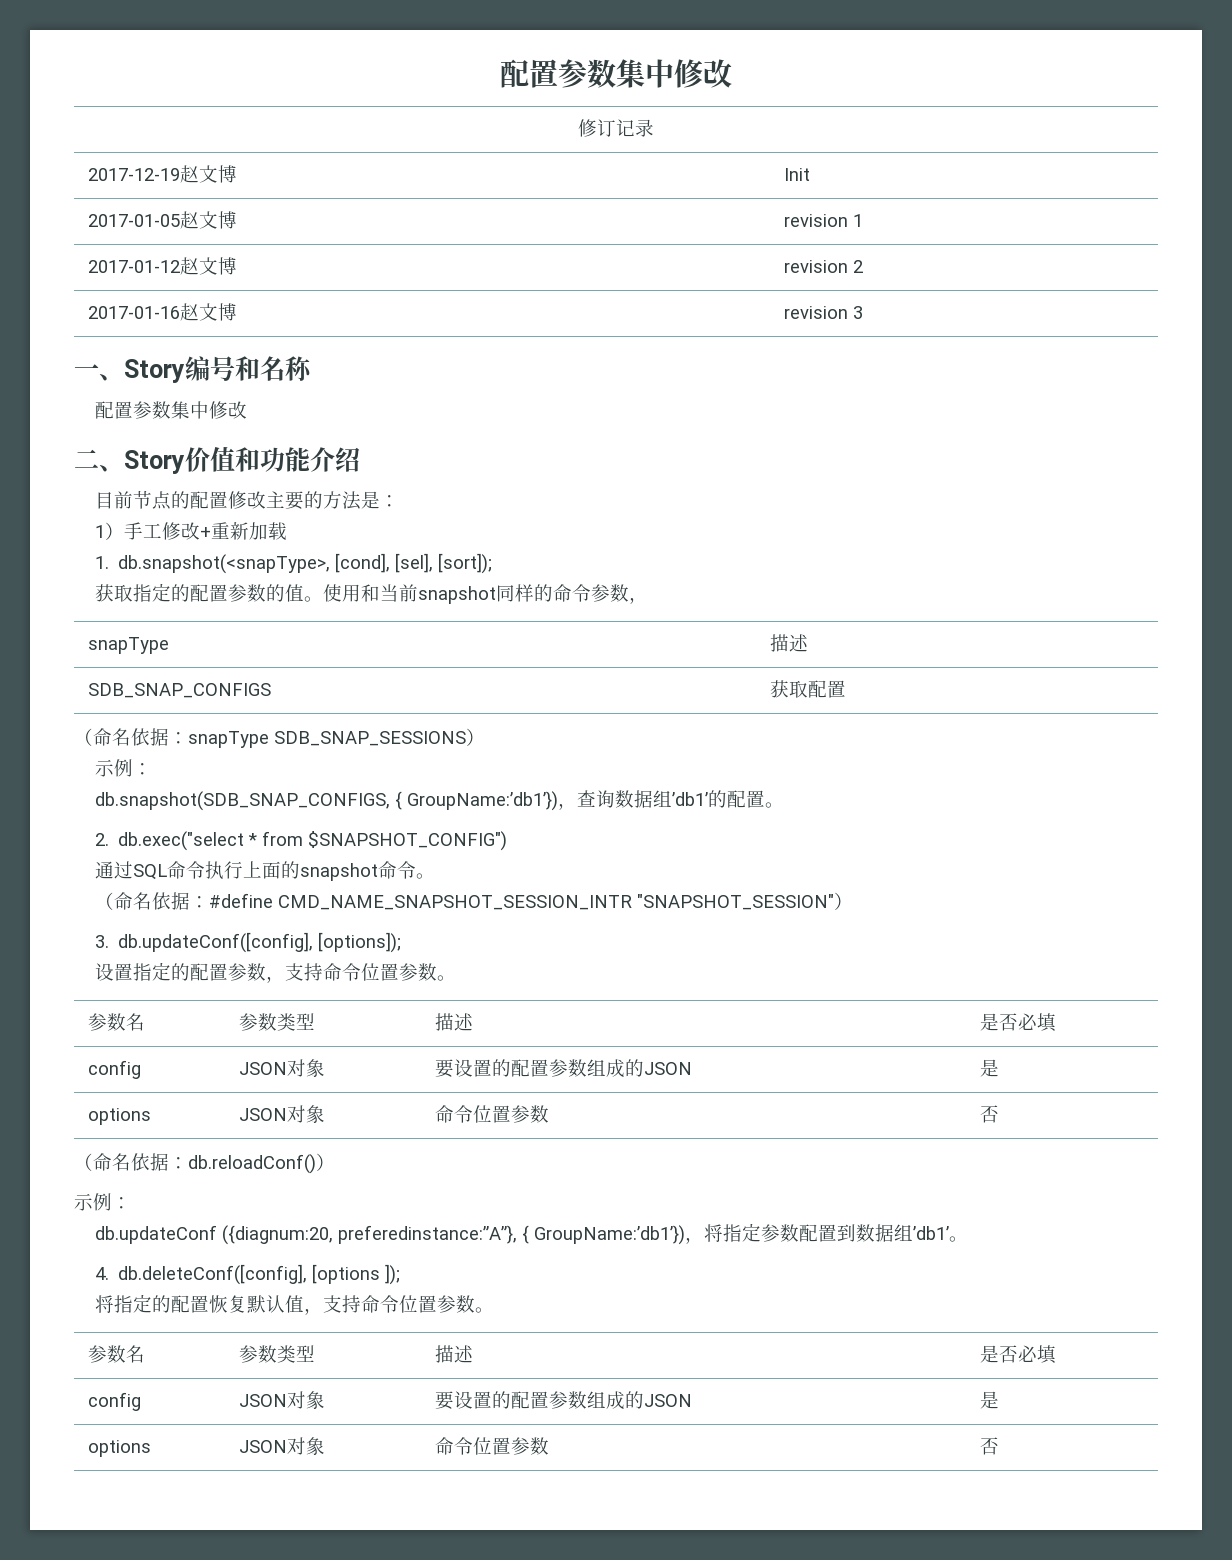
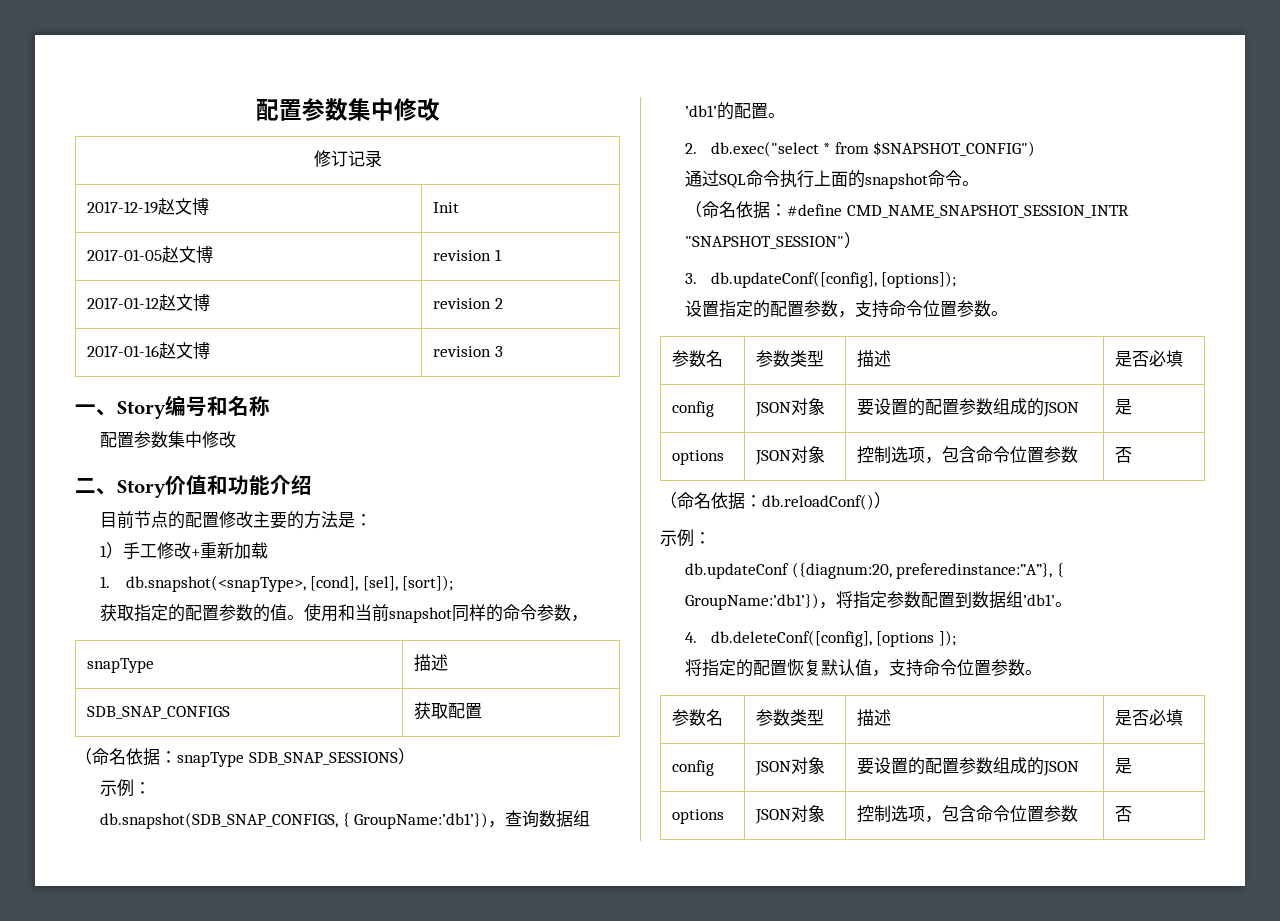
(326, 1114) none -> [856,446,976,464] 控制选项，包含
(326, 1446) none -> [856,805,976,823] 控制选项，包含

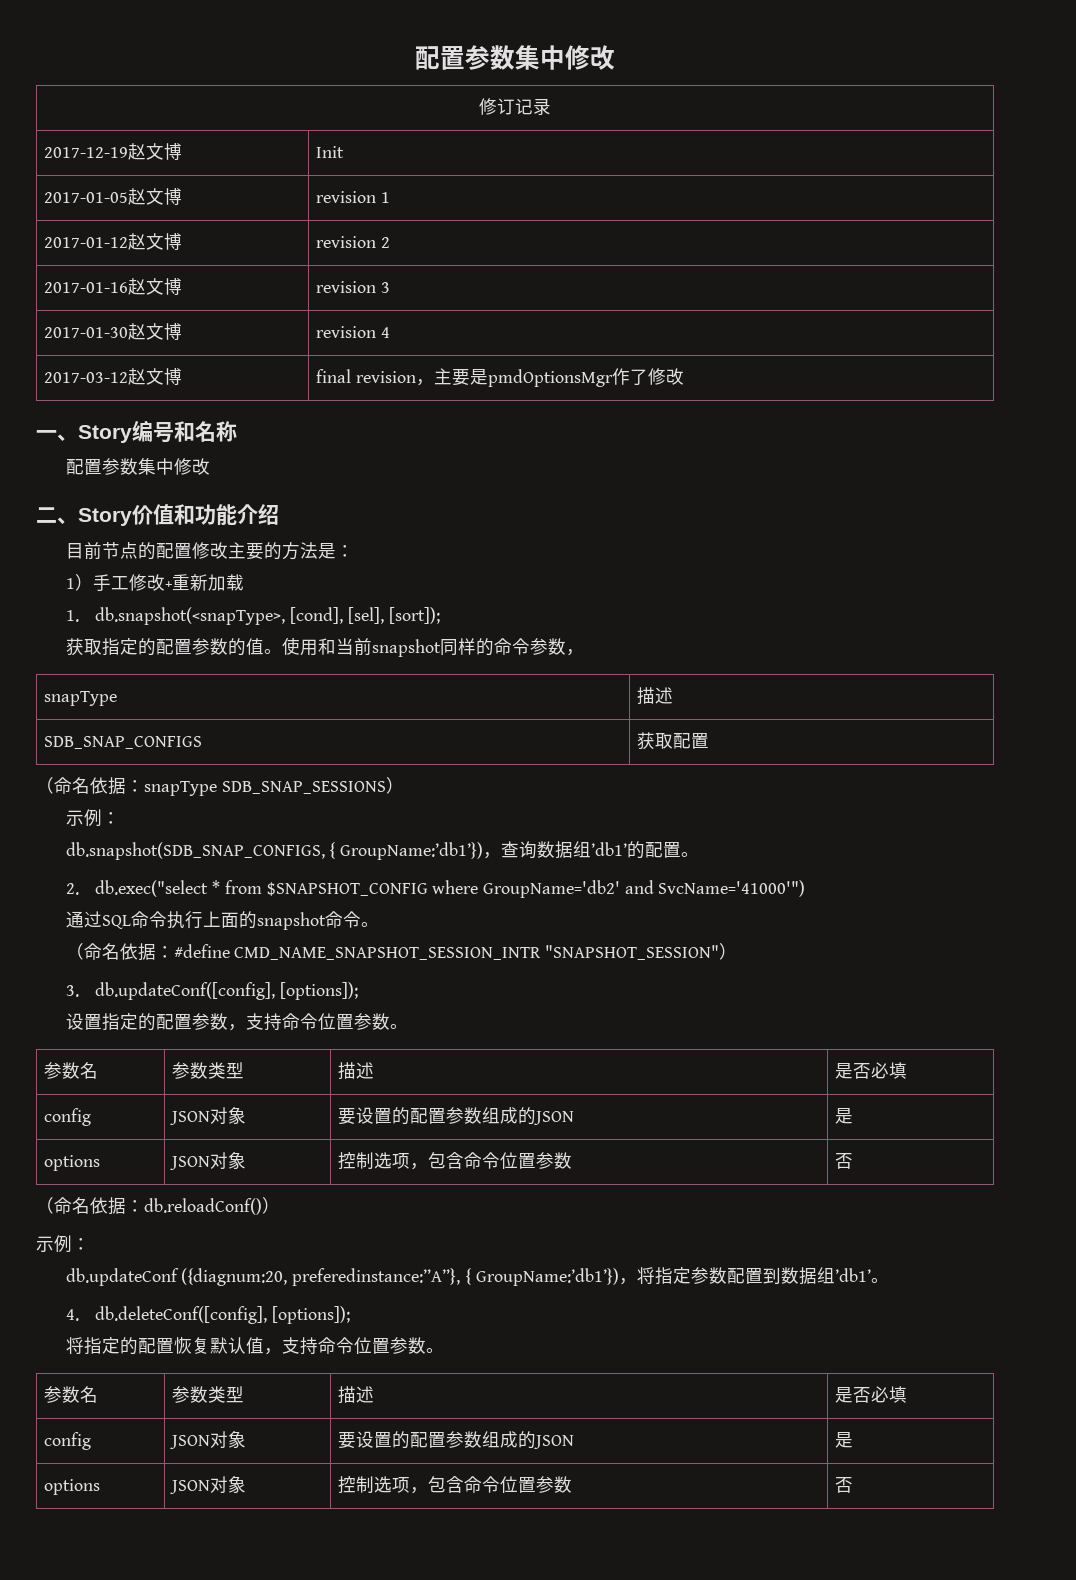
(503, 351) none -> [43,323,182,340] [315,326,390,338] [43,368,182,385] [315,368,684,387] // 2017-01-30赵文博 | revision 4 // 2017-03-12赵文博 | final revision，主要是pmdOptionsMgr作了修改
[873,141,1036,157] $SNAPSHOT_CONFIG") -> [266,880,806,898] $SNAPSHOT_CONFIG where GroupName='db2' and SvcName='41000'")
[876,630,956,647] [options ]); -> [272,1306,351,1324] [options]);

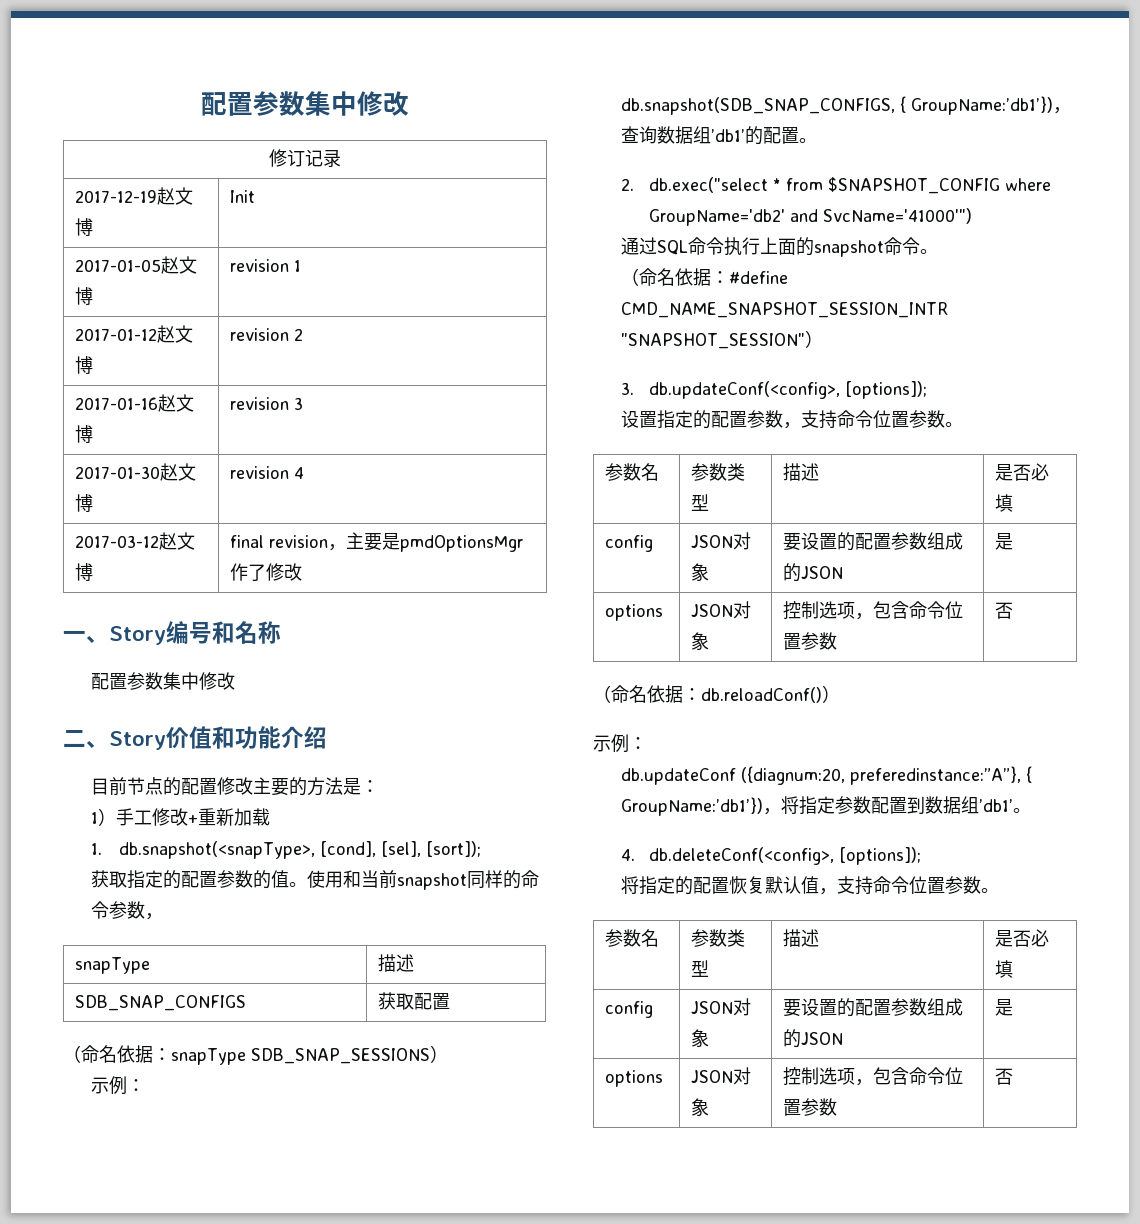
[95,982,276,1000] db.updateConf([config], -> [648,381,840,399] db.updateConf(<config>,
[95,1306,268,1324] db.deleteConf([config], -> [648,847,834,865] db.deleteConf(<config>,

